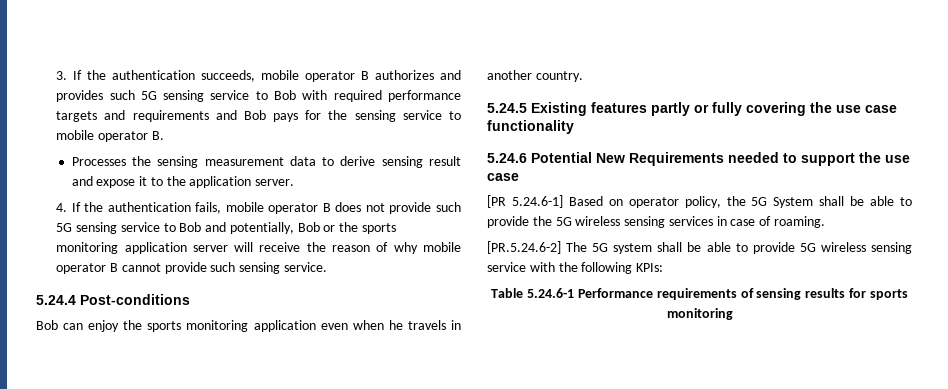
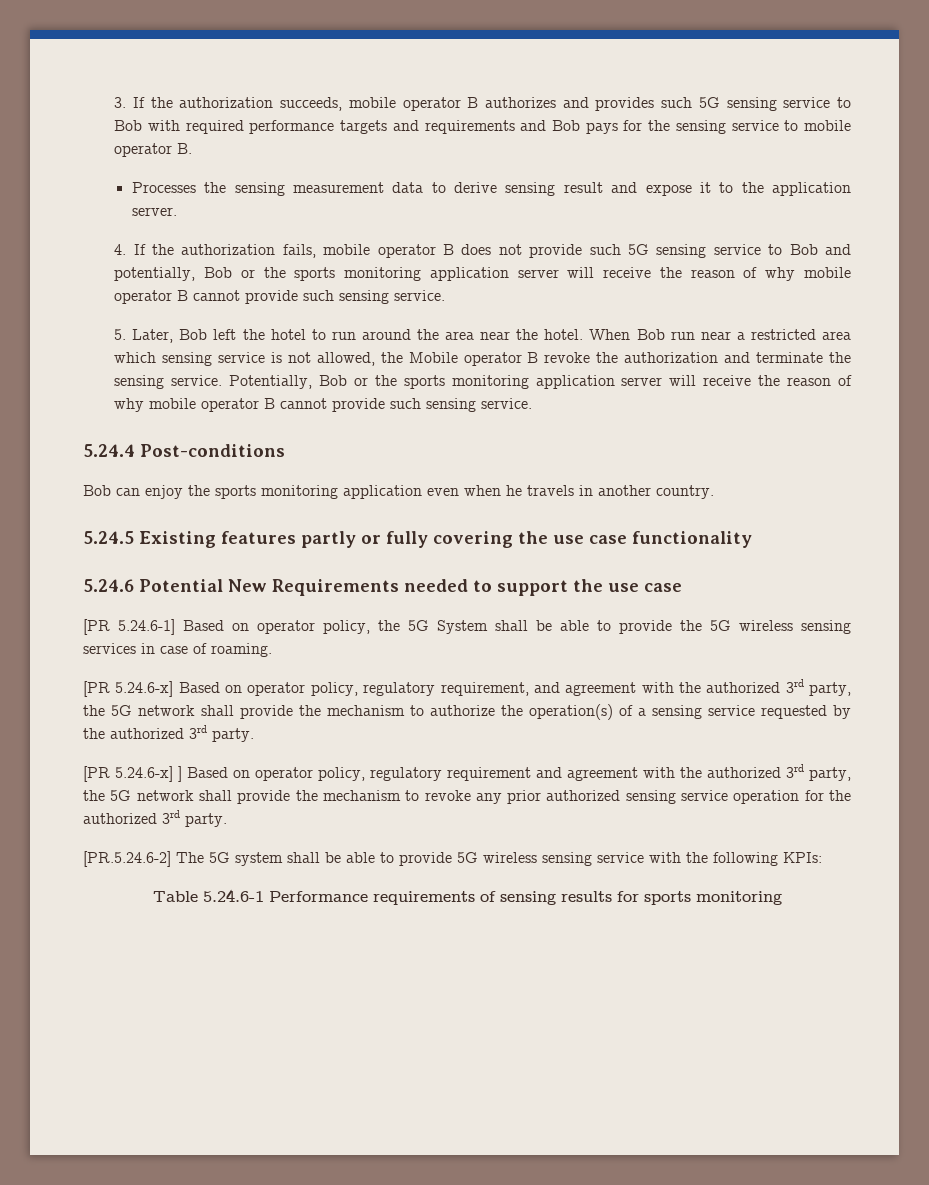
[112,70,196,80] authentication -> [179,97,274,108] authorization
[107,202,191,212] authentication -> [181,244,276,255] authorization
(327, 267) none -> [114,329,851,343] [114,352,852,366] [114,375,853,389] [114,398,533,412] // 5. Later, Bob left the hotel to run around the area near the hotel. When Bob run near a restricted area which sensing service is not allowed, the Mobile operator B revoke the authorization and terminate the sensing service. Potentially, Bob or the sports monitoring application server will receive the reason of why mobile operator B cannot provide such sensing service.
(826, 222) none -> [83,679,852,697] [83,704,851,720] [83,725,254,742] [83,764,851,782] [83,790,851,804] [83,810,227,827] // [PR 5.24.6-x] Based on operator policy, regulatory requirement, and agreement with the authorized 3rd party, the 5G network shall provide the mechanism to authorize the operation(s) of a sensing service requested by the authorized 3rd party. // [PR 5.24.6-x] ] Based on operator policy, regulatory requirement and agreement with the authorized 3rd party, the 5G network shall provide the mechanism to revoke any prior authorized sensing service operation for the authorized 3rd party.

